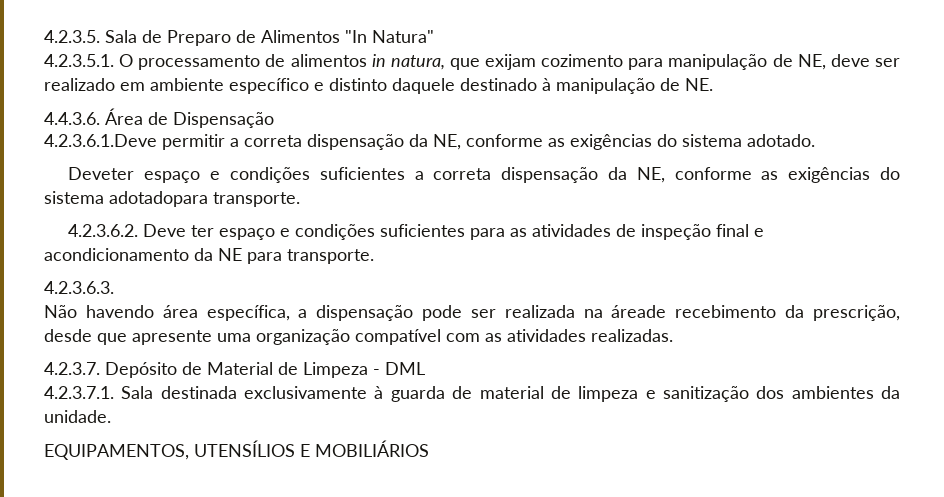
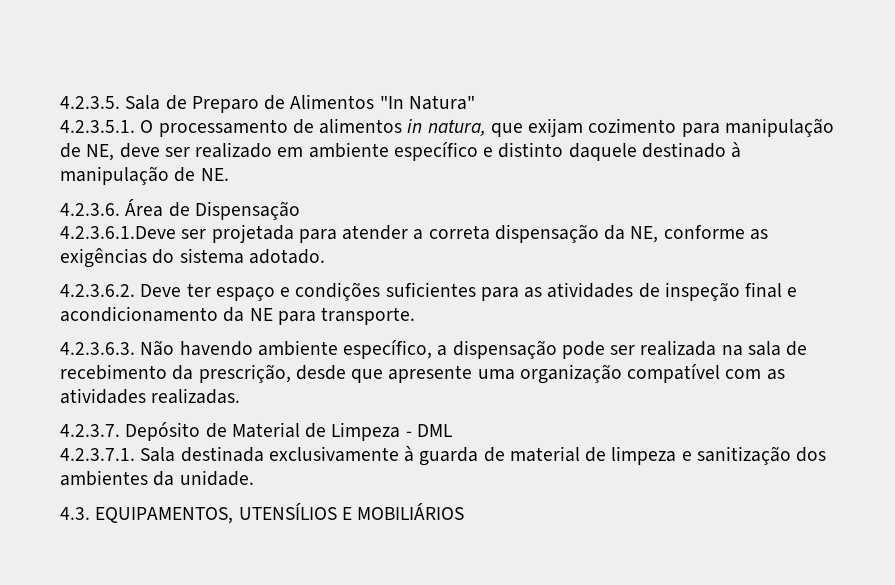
[44,112,100,125] 4.4.3.6. -> [60,203,120,216] 4.2.3.6.
[162,134,225,150] permitir -> [181,224,409,243] ser projetada para atender
[68,167,900,183] [44,191,300,207] // Deveter espaço e condições suficientes a correta dispensação da NE, conforme as exigências do sistema adotadopara transporte. -> (325, 256) none
(114, 287) // -> (135, 348) none
[162,305,290,321] área específica, -> [257,340,433,359] ambiente específico,
[611,305,667,318] áreade -> [747,341,808,356] sala de
(111, 416) none -> [60,507,90,520] 4.3.

